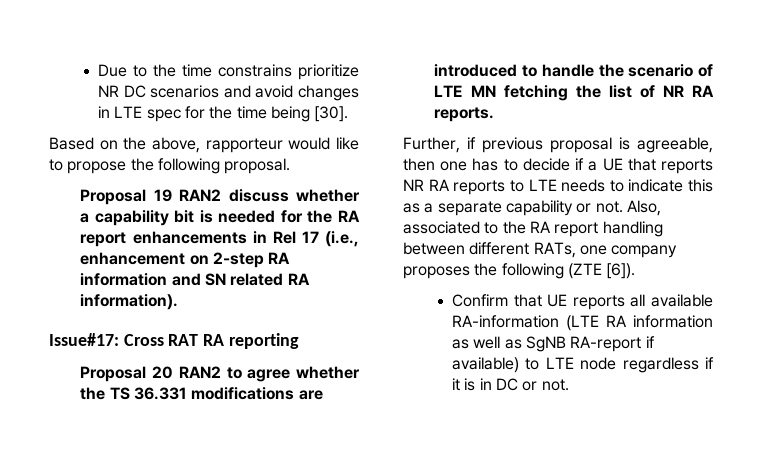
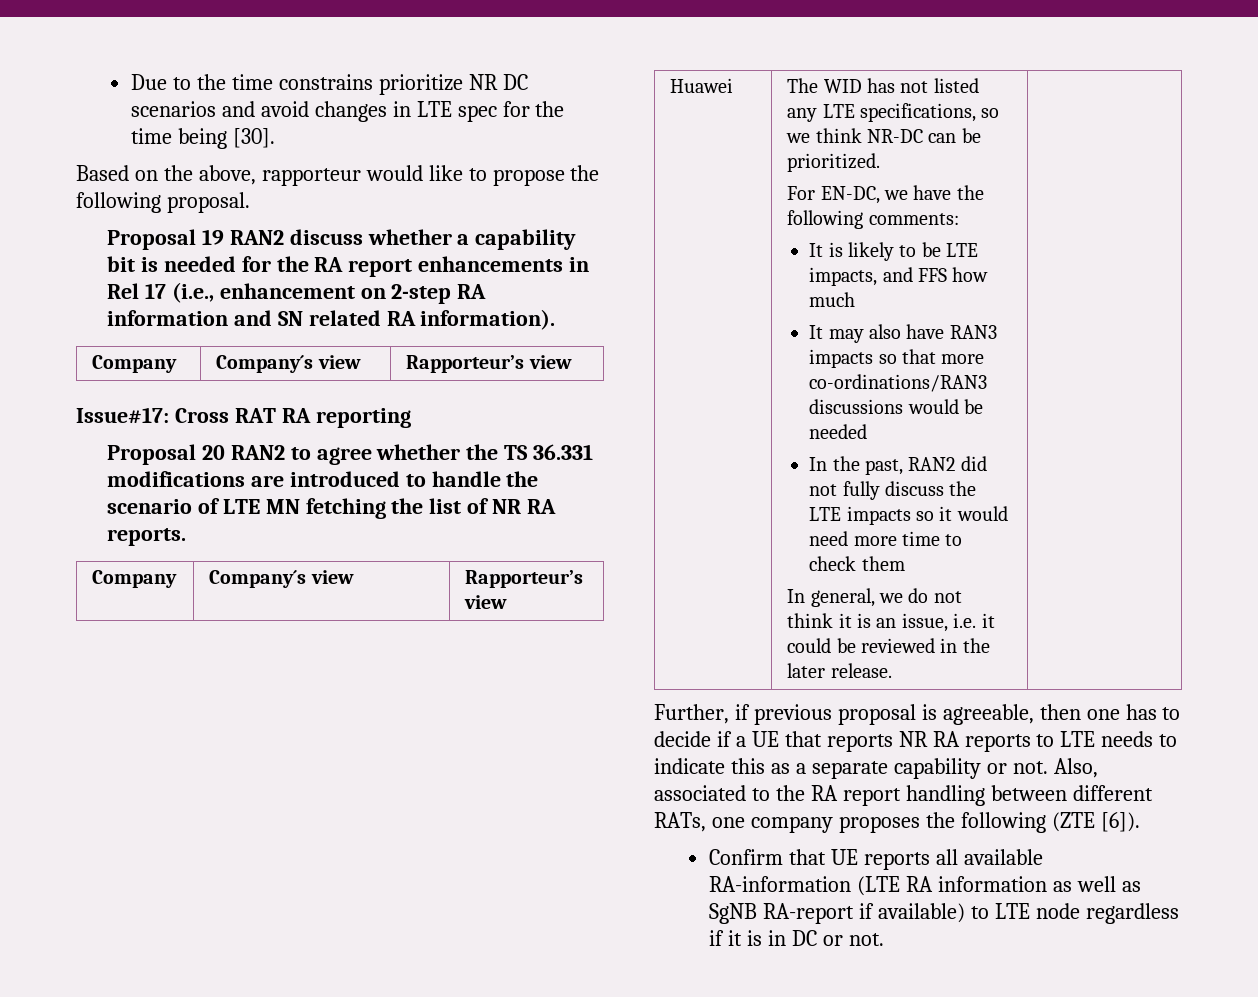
(179, 302) none -> [92,355,178,373] [216,355,361,373] [406,355,572,373] // Company | Company´s view | Rapporteur’s view
(495, 114) none -> [92,570,178,588] [209,570,354,588] [465,570,584,588] [464,595,508,609] [670,78,734,93] [787,78,979,93] [787,103,1000,122] [786,128,981,143] [787,153,881,172] [787,185,984,204] [787,210,959,229] [809,242,979,261] [809,267,989,286] [809,292,856,307] [809,324,997,343] [809,349,985,368] [809,374,988,392] [809,399,984,414] [809,424,868,439] [809,456,987,475] [809,481,977,500] [809,506,1008,525] [809,531,963,546] [809,556,905,571] [787,588,962,607] [787,613,995,632] [787,638,990,653] [787,663,892,678] // Company | Company´s view | Rapporteur’s view // Huawei | The WID has not listed any LTE specifications, so we think NR-DC can be prioritized. // For EN-DC, we have the following comments: // It is likely to be LTE impacts, and FFS how much // It may also have RAN3 impacts so that more co-ordinations/RAN3 discussions would be needed // In the past, RAN2 did not fully discuss the LTE impacts so it would need more time to check them // In general, we do not think it is an issue, i.e. it could be reviewed in the later release. |

